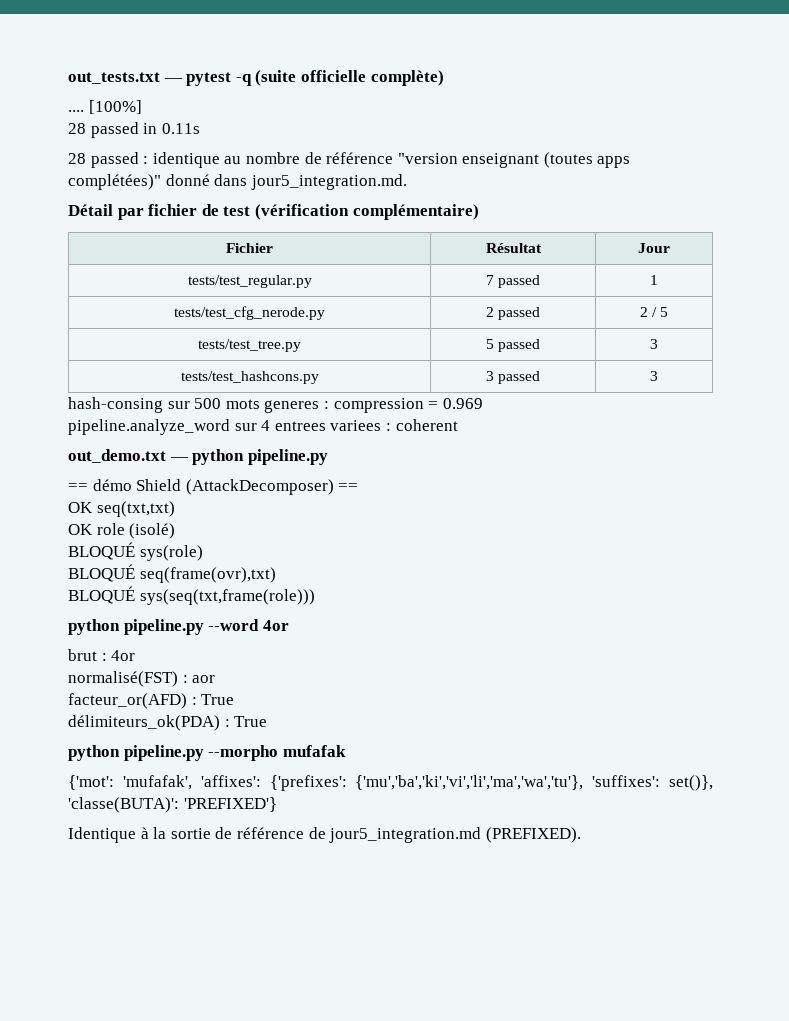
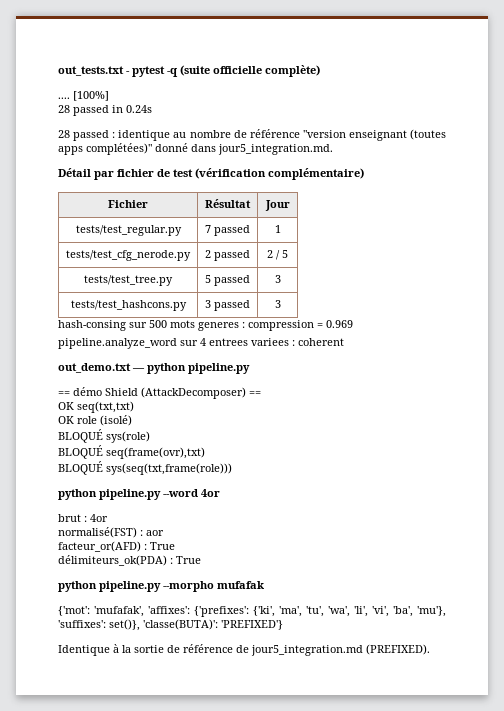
[163,78,183,82] — -> [126,71,130,74] -
[161,123,200,134] 0.11s -> [126,105,152,113] 0.24s
[355,775,584,790] {'mu','ba','ki','vi','li','ma','wa','tu'}, -> [253,606,446,617] {'ki', 'ma', 'tu', 'wa', 'li', 'vi', 'ba', 'mu'},

